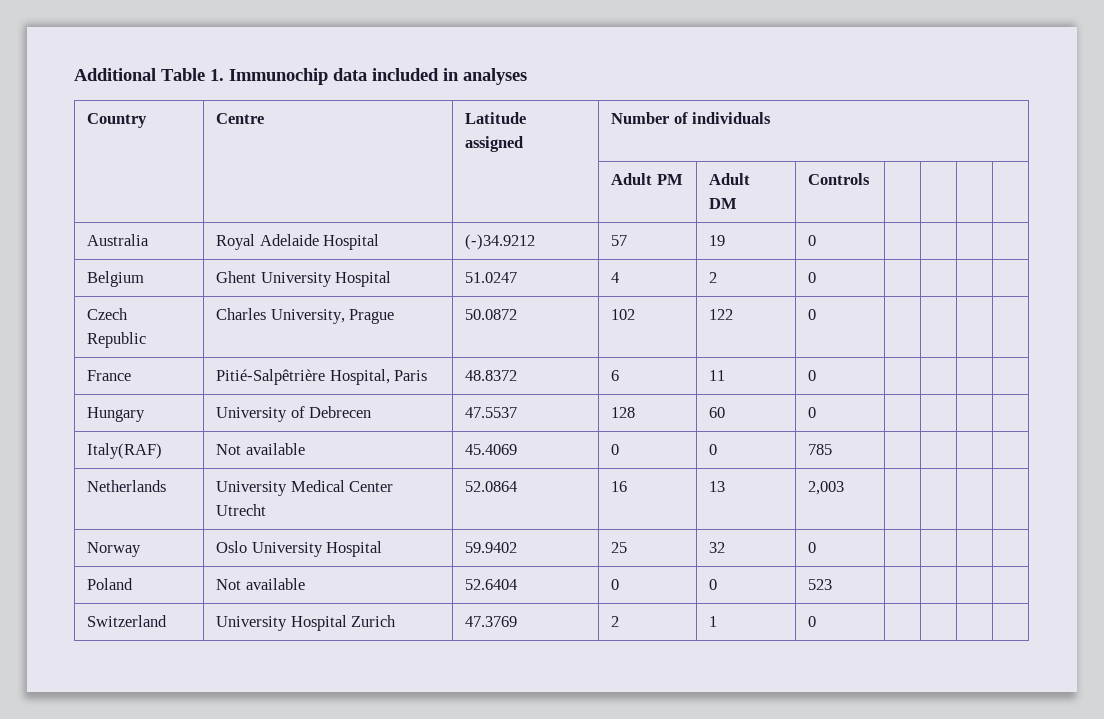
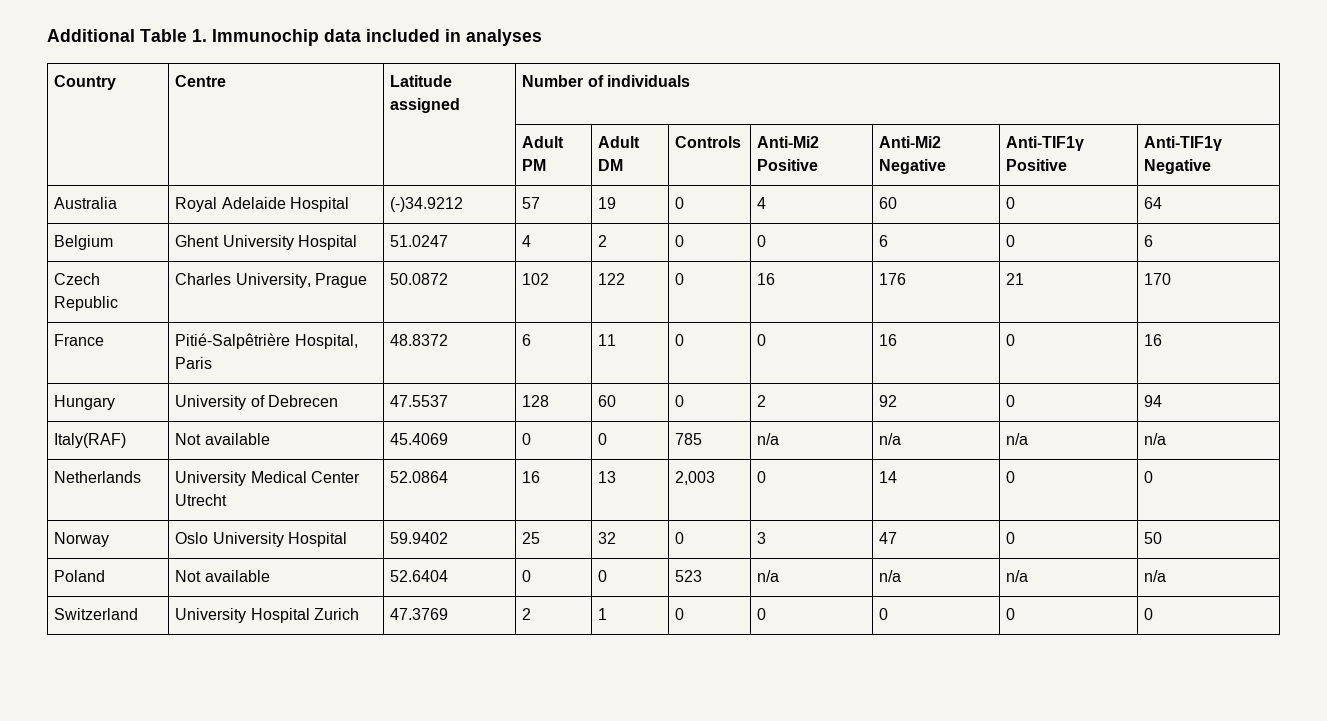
(871, 179) | | | -> [757,136,820,148] [757,159,819,171] [879,136,942,148] [879,159,947,174] [1006,136,1085,151] [1006,159,1068,171] [1144,136,1223,151] [1144,159,1212,174] Anti-Mi2 Positive | Anti-Mi2 Negative | Anti-TIF1γ Positive | Anti-TIF1γ Negative
(817, 240) | | | -> [757,197,767,209] [879,197,898,209] [1006,197,1016,209] [1144,197,1163,209] 4 | 60 | 0 | 64
(817, 277) | | | -> [757,235,767,247] [879,235,889,247] [1006,235,1016,247] [1144,235,1154,247] 0 | 6 | 0 | 6
(817, 314) | | | -> [757,273,776,285] [879,273,907,285] [1006,273,1025,285] [1144,273,1172,285] 16 | 176 | 21 | 170
(817, 375) | | | -> [757,334,767,346] [879,334,898,346] [1006,334,1016,346] [1144,334,1163,346] 0 | 16 | 0 | 16
(817, 412) | | | -> [757,395,767,407] [879,395,898,407] [1006,395,1016,407] [1144,395,1163,407] 2 | 92 | 0 | 94
(833, 449) | | | -> [757,433,780,445] [879,433,902,445] [1006,433,1029,445] [1144,433,1167,445] n/a | n/a | n/a | n/a
(845, 488) | | | -> [757,471,767,483] [879,471,898,483] [1006,471,1016,483] [1144,471,1154,483] 0 | 14 | 0 | 0
(817, 547) | | | -> [757,532,767,544] [879,532,898,544] [1006,532,1016,544] [1144,532,1163,544] 3 | 47 | 0 | 50
(833, 584) | | | -> [757,570,780,582] [879,570,902,582] [1006,570,1029,582] [1144,570,1167,582] n/a | n/a | n/a | n/a
(817, 621) | | | -> [757,608,767,620] [879,608,889,620] [1006,608,1016,620] [1144,608,1154,620] 0 | 0 | 0 | 0

